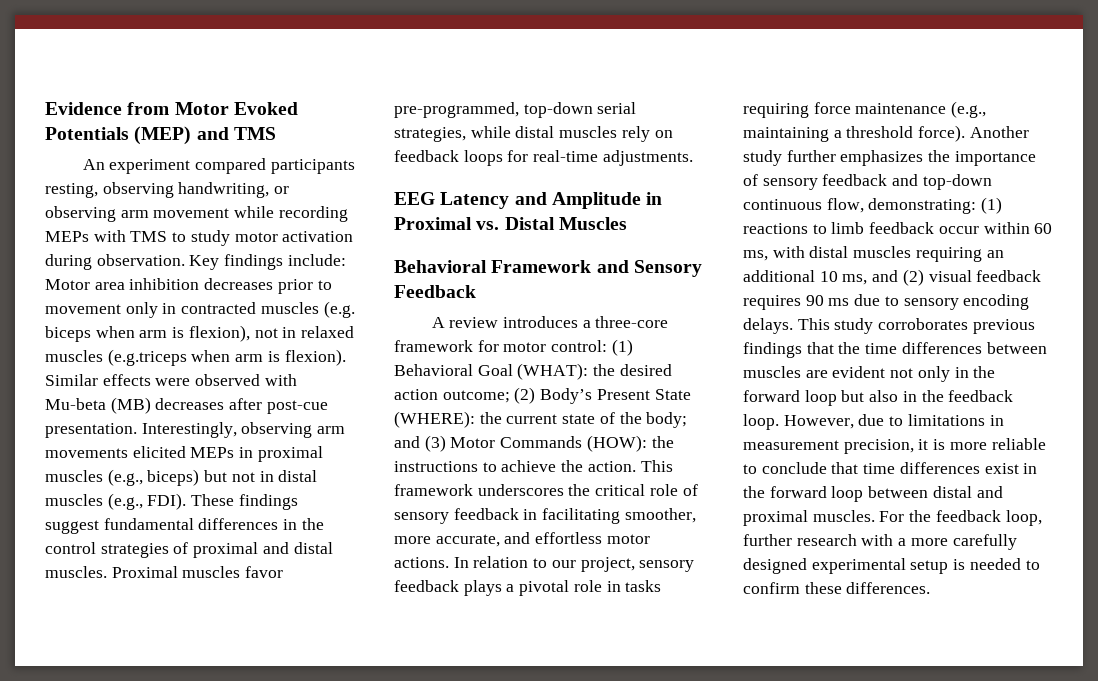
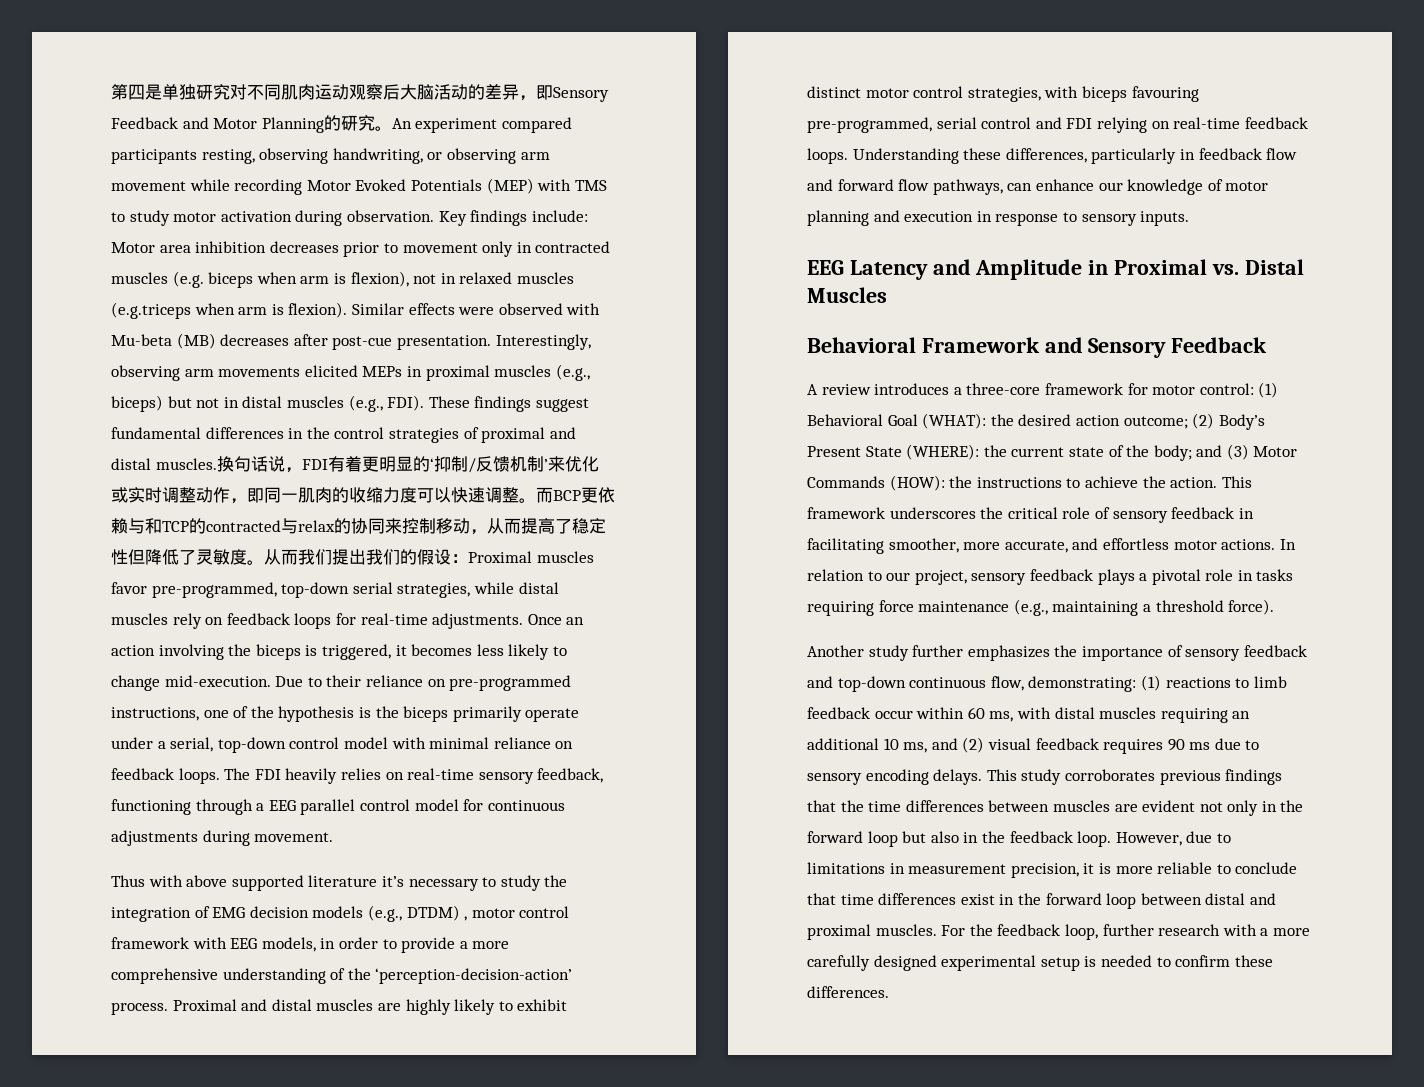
[45,102,298,115] [45,126,276,145] Evidence from Motor Evoked Potentials (MEP) and TMS // -> [111,84,609,102] [111,115,392,133] 第四是单独研究对不同肌肉运动观察后大脑活动的差异，即Sensory Feedback and Motor Planning的研究。
[45,231,89,242] MEPs -> [306,178,534,194] Motor Evoked Potentials (MEP)
(107, 572) none -> [216,456,599,473] [111,487,615,504] [111,518,606,535] [111,549,468,565] 换句话说，FDI有着更明显的‘抑制/反馈机制’来优化或实时调整动作，即同一肌肉的收缩力度可以快速调整。而BCP更依赖与和TCP的contracted与relax的协同来控制移动，从而提高了稳定性但降低了灵敏度。从而我们提出我们的假设：
(693, 158) none -> [527,614,585,625] [111,644,567,660] [111,675,572,691] [111,706,580,722] [111,737,574,753] [111,768,604,784] [111,799,565,815] [111,830,334,846] [111,875,568,891] [111,905,570,922] [111,937,510,953] [111,968,573,984] [111,999,568,1015] [807,86,1199,102] [807,117,1308,133] [807,148,1298,164] [807,179,1269,195] [807,210,1190,226] Once an action involving the biceps is triggered, it becomes less likely to change mid-execution. Due to their reliance on pre-programmed instructions, one of the hypothesis is the biceps primarily operate under a serial, top-down control model with minimal reliance on feedback loops. The FDI heavily relies on real-time sensory feedback, functioning through a EEG parallel control model for continuous adjustments during movement. // Thus with above supported literature it’s necessary to study the integration of EMG decision models (e.g., DTDM) , motor control framework with EEG models, in order to provide a more comprehensive understanding of the ‘perception-decision-action’ process. Proximal and distal muscles are highly likely to exhibit distinct motor control strategies, with biceps favouring pre-programmed, serial control and FDI relying on real-time feedback loops. Understanding these differences, particularly in feedback flow and forward flow pathways, can enhance our knowledge of motor planning and execution in response to sensory inputs.
(966, 133) none -> (1275, 607) //

